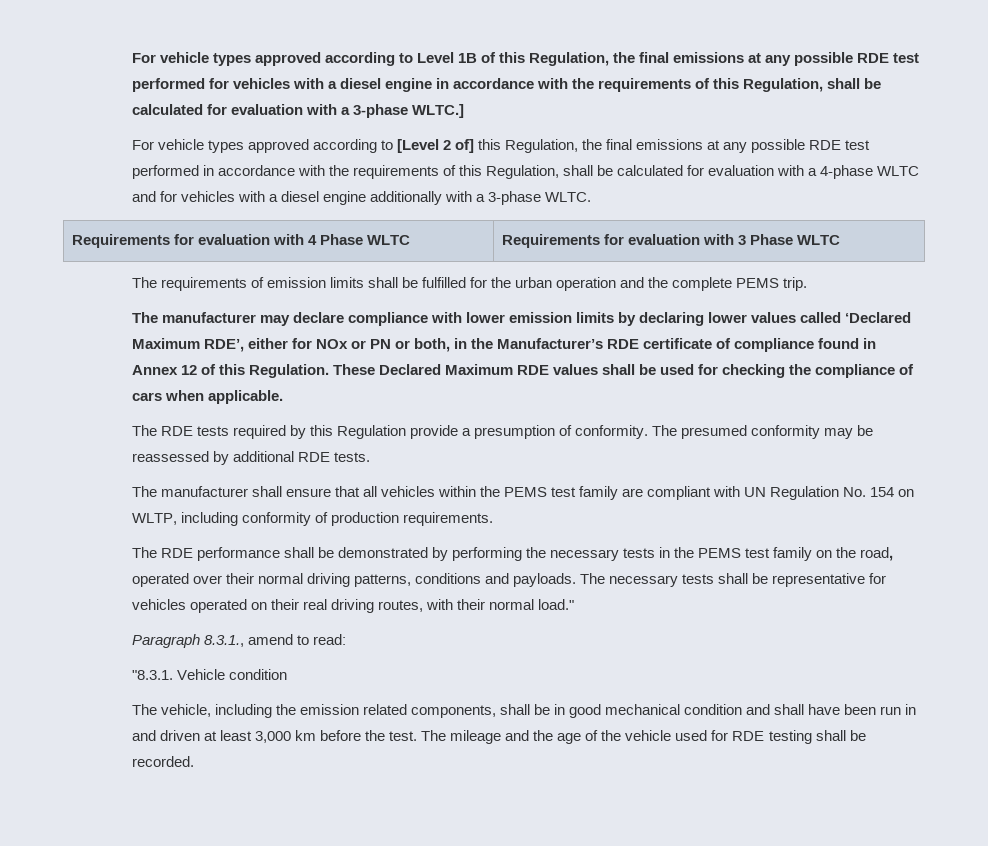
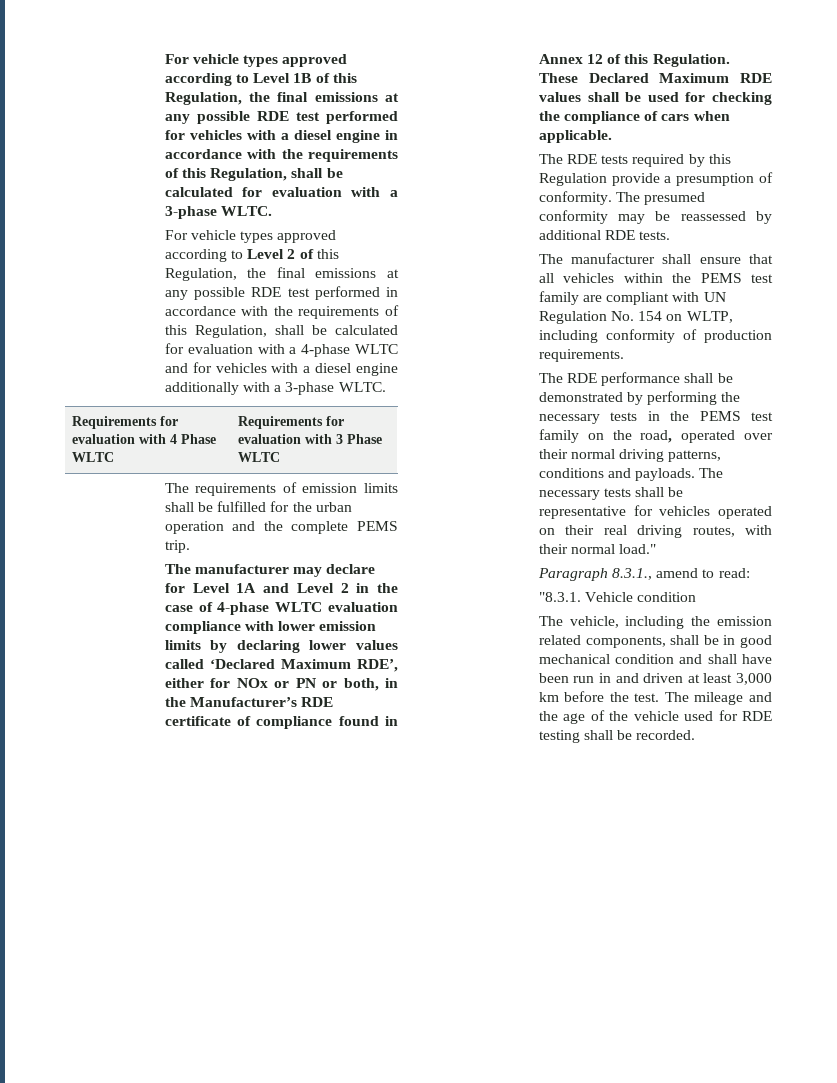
[411,104,464,118] [131,139,474,153] WLTC.] // For vehicle types approved according to [Level 2 of] -> [221,206,273,216] [164,230,337,243] [164,249,314,262] WLTC. // For vehicle types approved according to Level 2 of
(344, 317) none -> [164,583,399,593] [164,602,398,615] for Level 1A and Level 2 in the case of 4-phase WLTC evaluation

